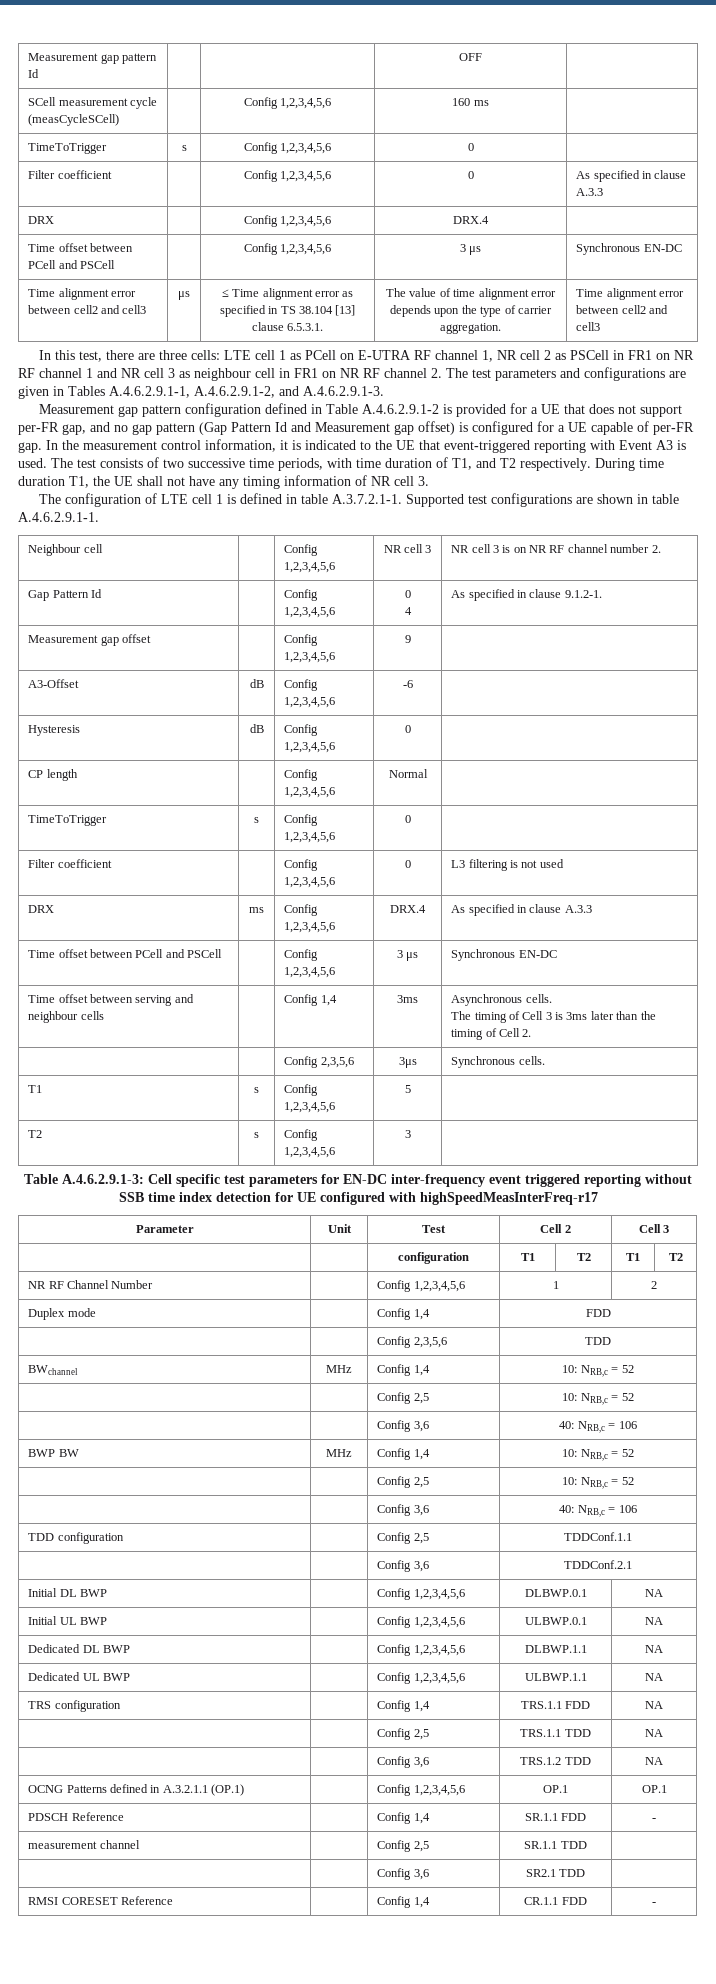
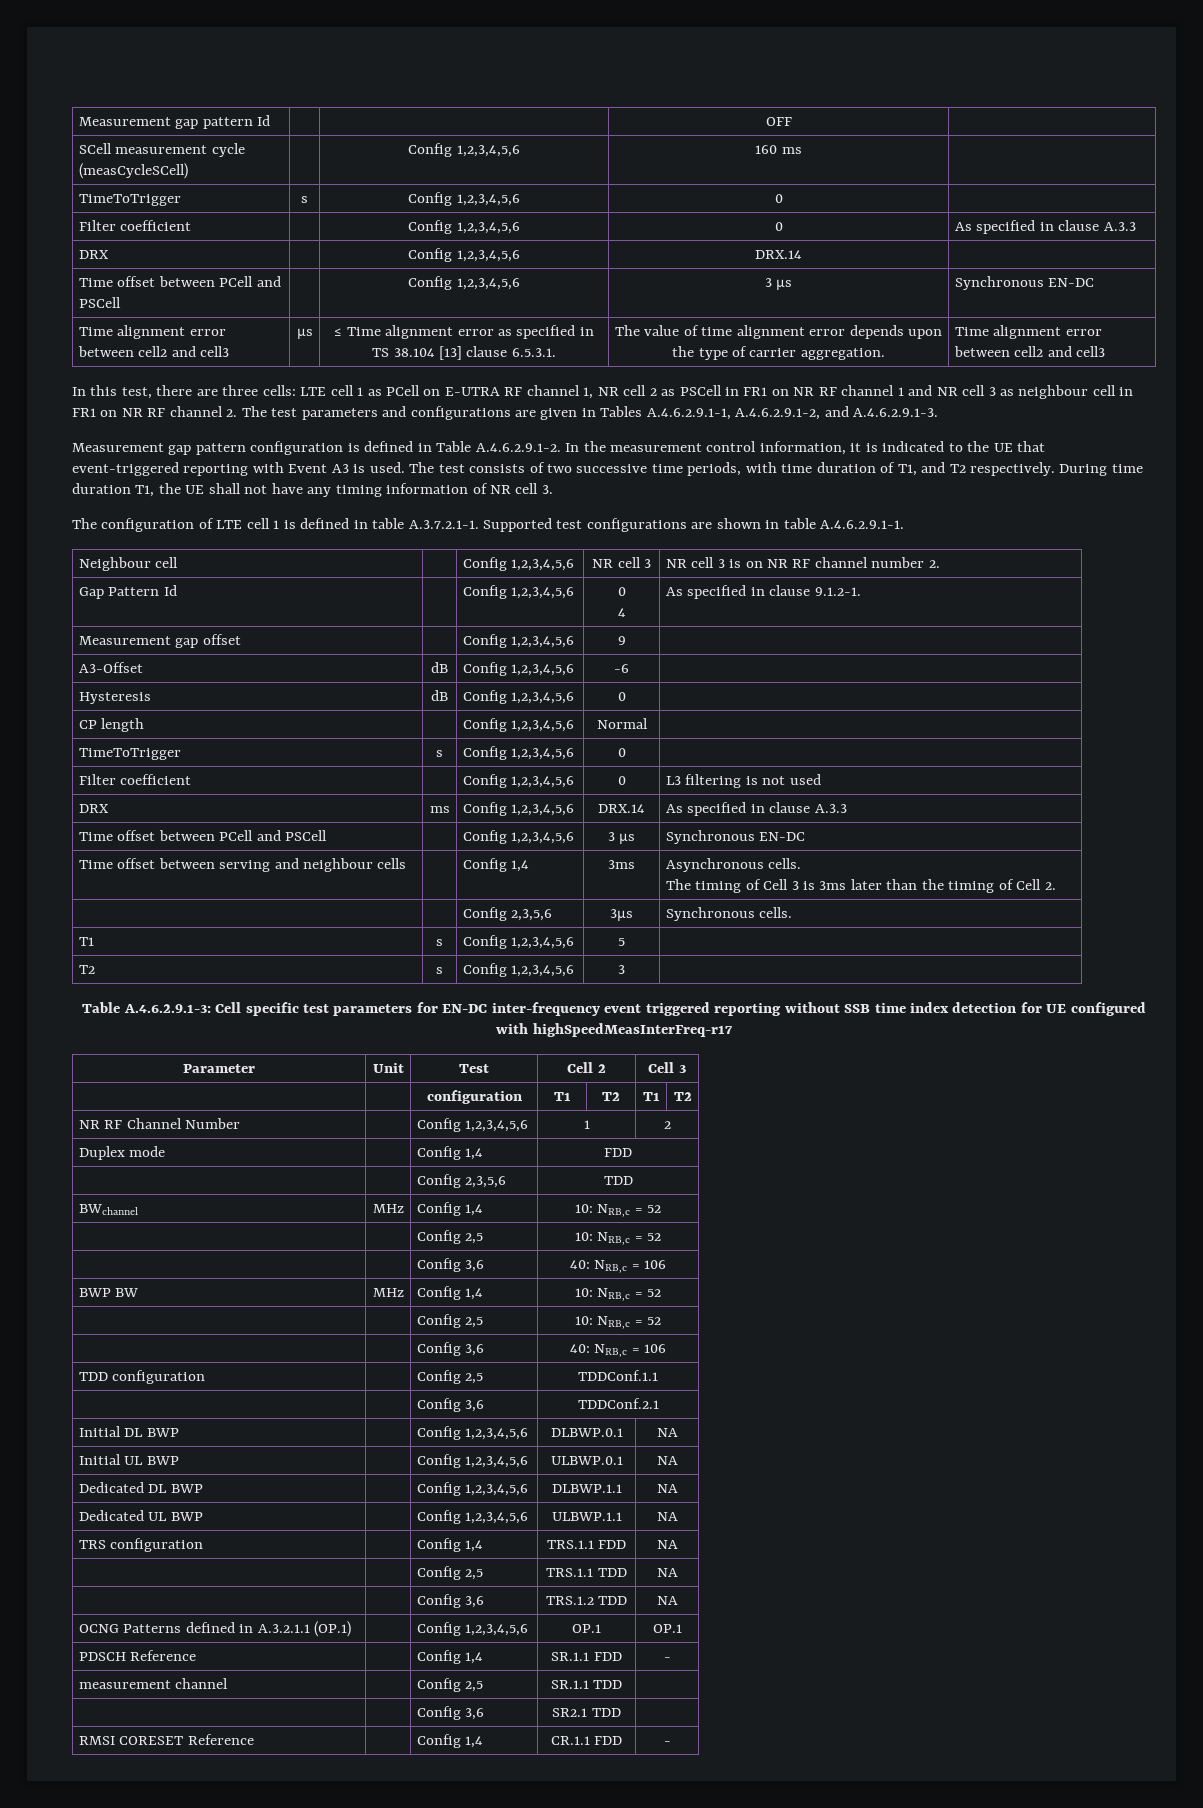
[453,216,489,224] DRX.4 -> [754,250,802,259] DRX.14
(262, 410) none -> [347,443,360,452] is
[362,403,683,417] [18,421,694,435] [18,442,42,453] A.4.6.2.9.1-2 is provided for a UE that does not support per-FR gap, and no gap pattern (Gap Pattern Id and Measurement gap offset) is configured for a UE capable of per-FR gap. -> [475,443,561,452] A.4.6.2.9.1-2.
[390,905,426,913] DRX.4 -> [598,804,645,813] DRX.14

